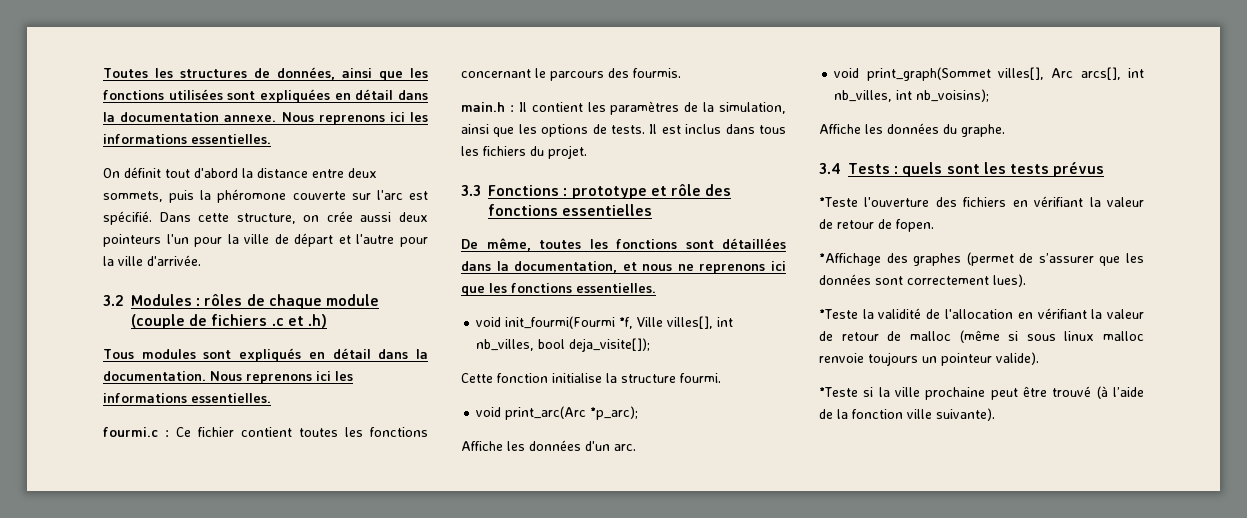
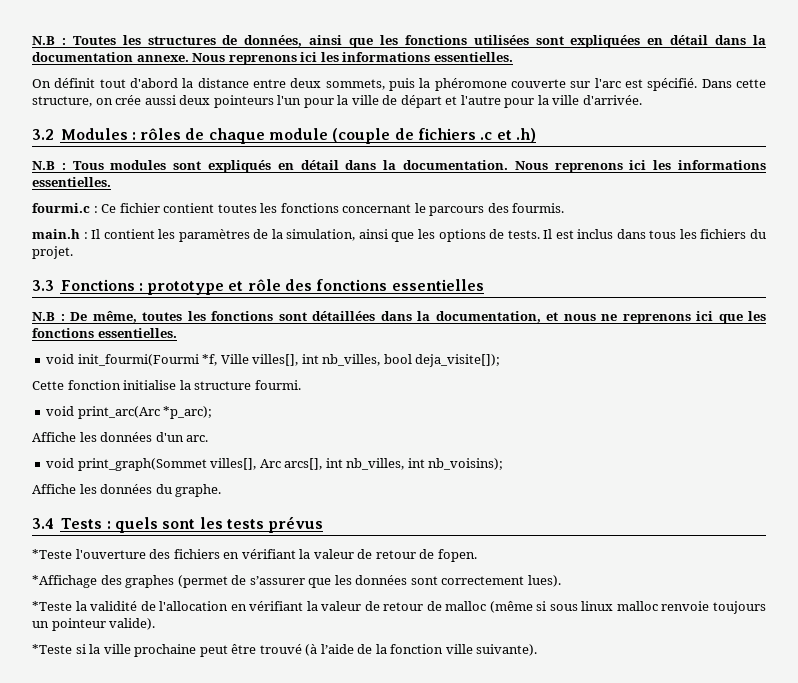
(103, 73) none -> [32,36,66,45] N.B :
(327, 321) none -> [32,161,66,170] N.B :
(653, 210) none -> [32,312,65,321] N.B :

